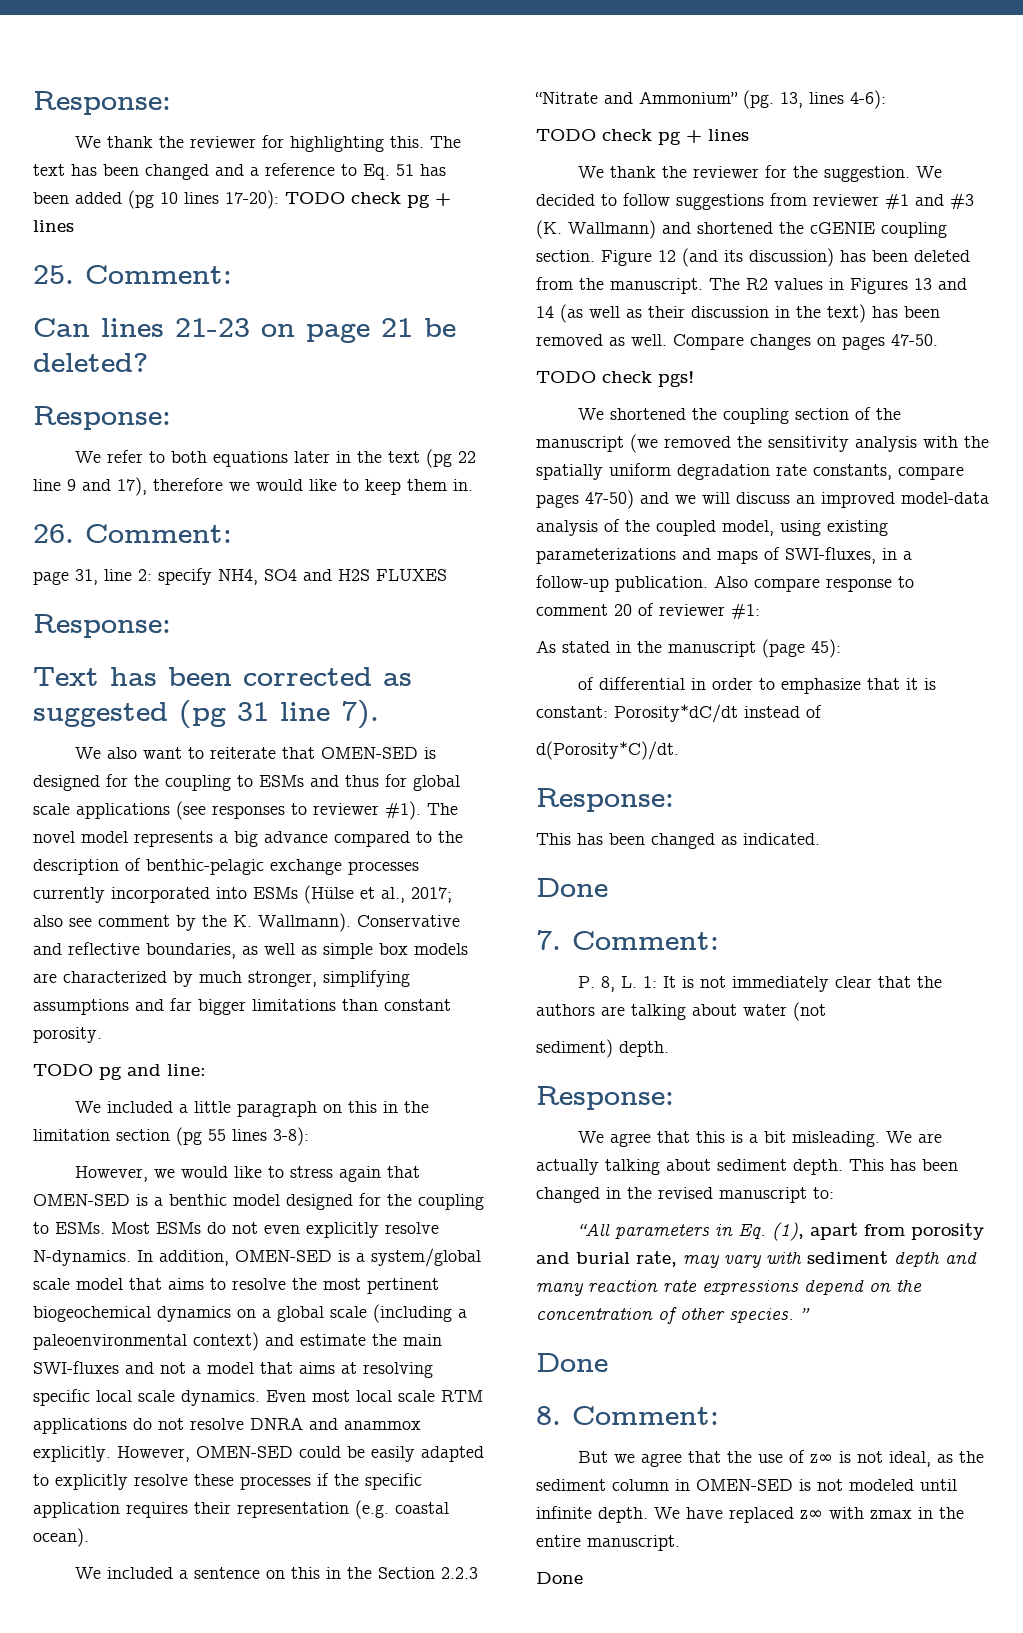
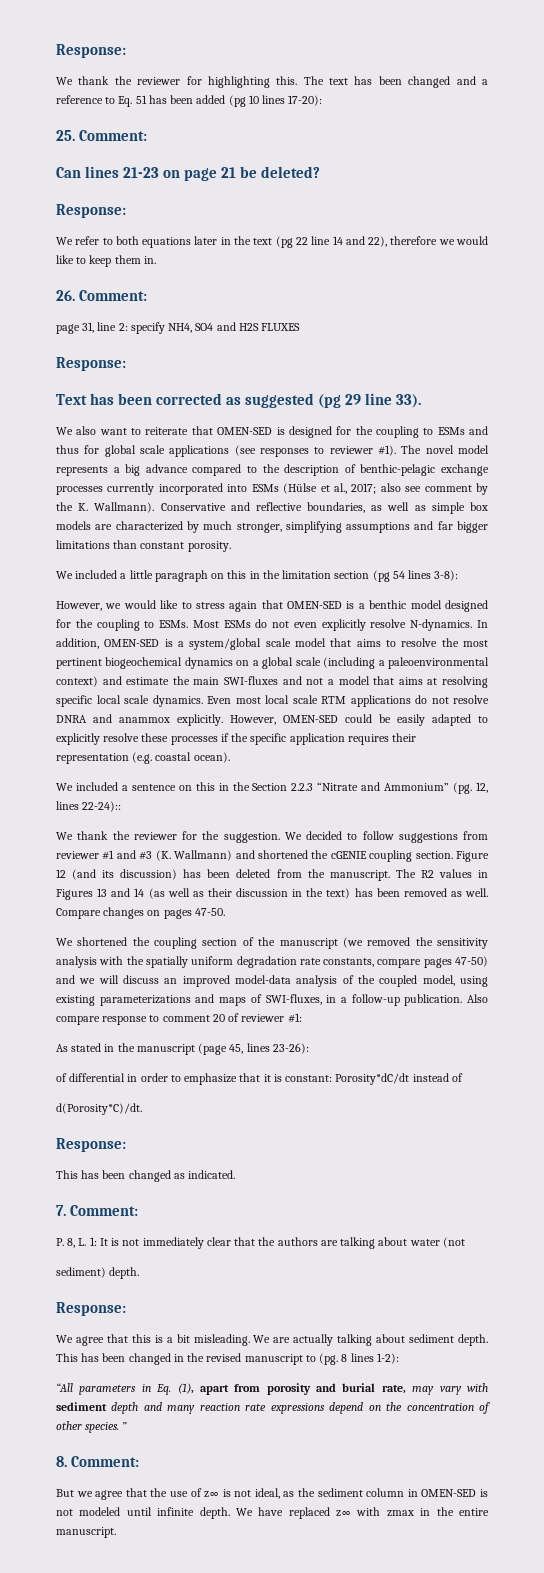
[285,192,451,208] [33,220,74,232] TODO check pg + lines -> (323, 100) none
[67,477,147,496] 9 and 17), -> [332,236,388,247] 14 and 22),
[237,700,379,729] 31 line 7). -> [345,393,422,408] 29 line 33).
[33,1064,206,1080] // TODO pg and line: -> (231, 546) none
[208,1129,226,1141] 55 -> [392,571,405,579] 54
[780,90,886,109] [536,129,749,145] 13, lines 4-6): // TODO check pg + lines -> [476,782,488,793] [56,801,122,812] 12, lines 22-24)::
[536,371,695,387] // TODO check pgs! -> (225, 912) none
[811,639,841,658] 45): -> [229,1043,309,1054] 45, lines 23-26):
[536,878,608,897] // Done -> (236, 1174) none
[813,1187,834,1199] to: -> [305,1353,399,1365] to (pg. 8 lines 1-2):
[536,1353,608,1372] // Done -> (128, 1426) none
[536,1572,583,1584] // Done -> (116, 1532) none

